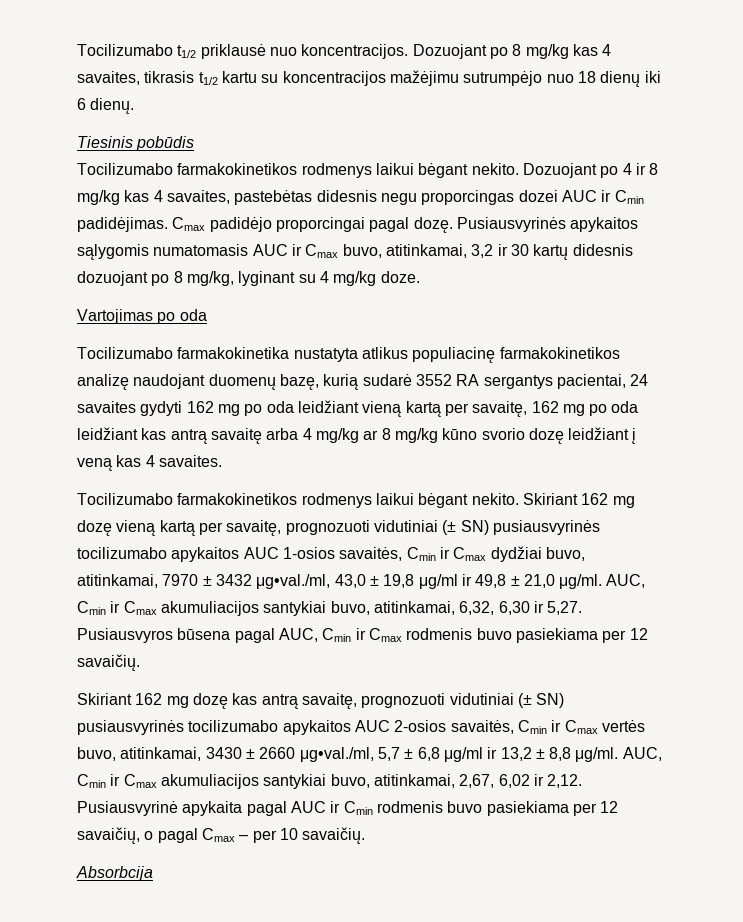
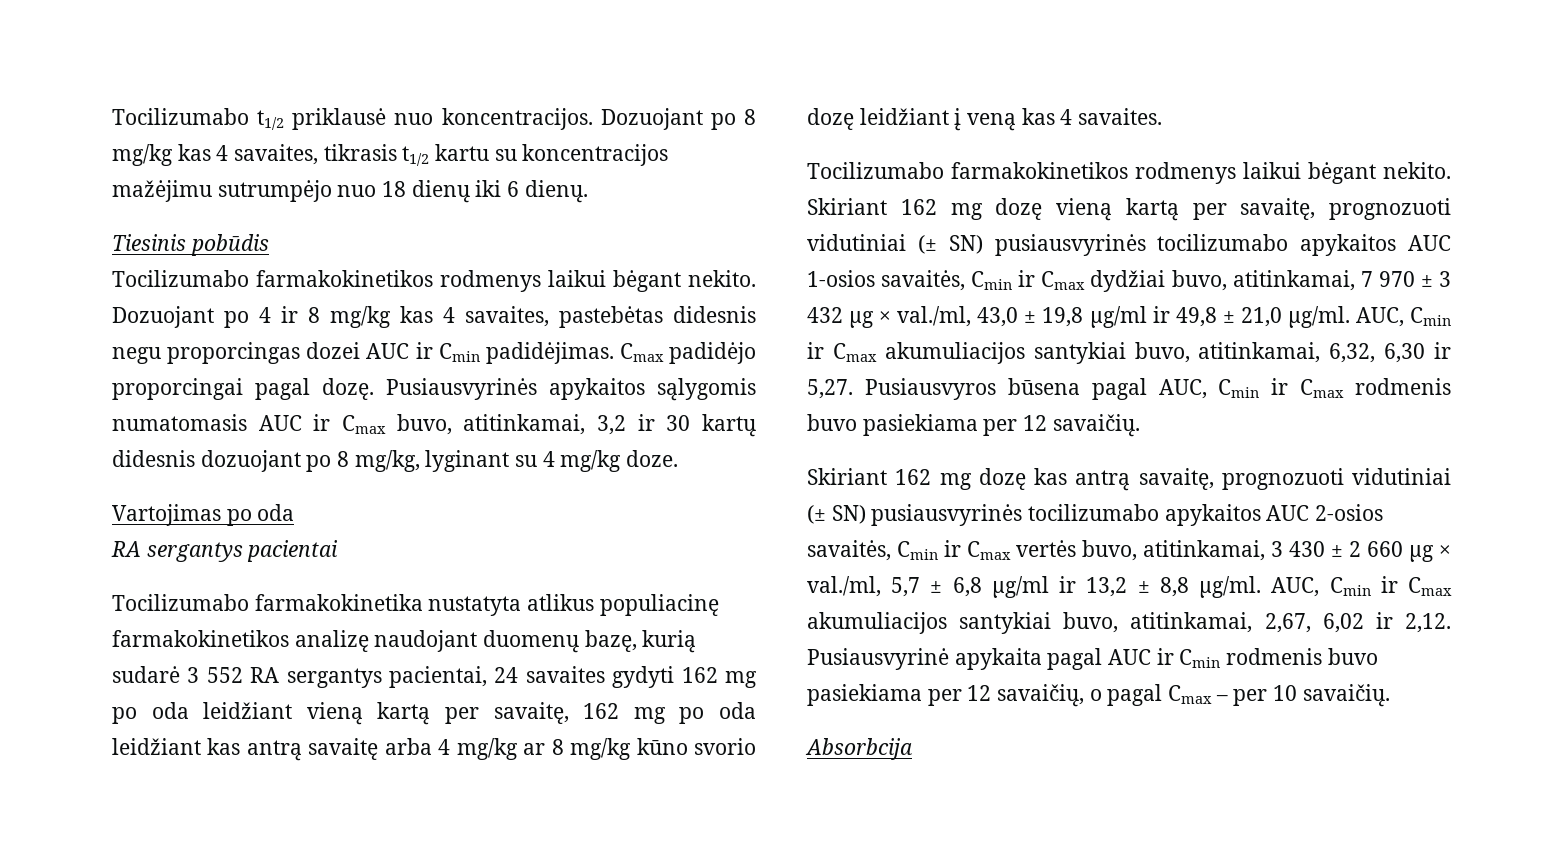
(207, 315) none -> [111,540,339,562] // RA sergantys pacientai
[415,374,452,386] 3552 -> [187,667,243,683] 3 552
[162,574,331,589] 7970 ± 3432 μg•val./ml, -> [1360,271,1451,287] [807,306,972,328] 7 970 ± 3 432 μg × val./ml,
[205,747,374,762] 3430 ± 2660 μg•val./ml, -> [1271,541,1451,562] [807,576,881,597] 3 430 ± 2 660 μg × val./ml,

